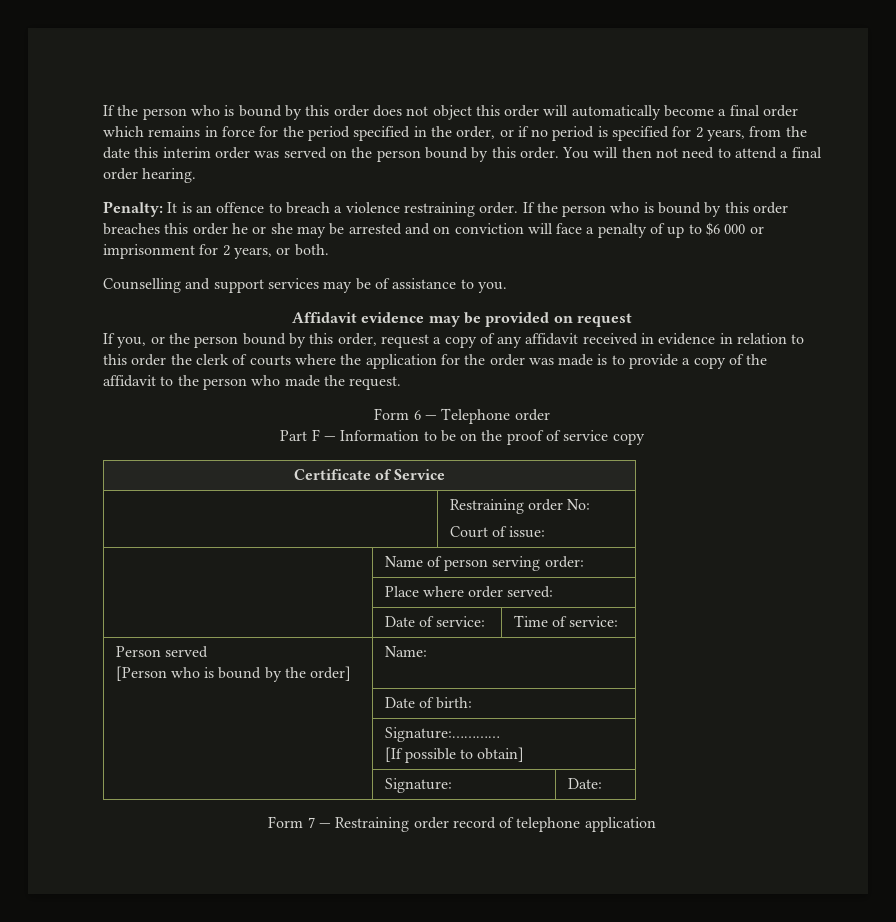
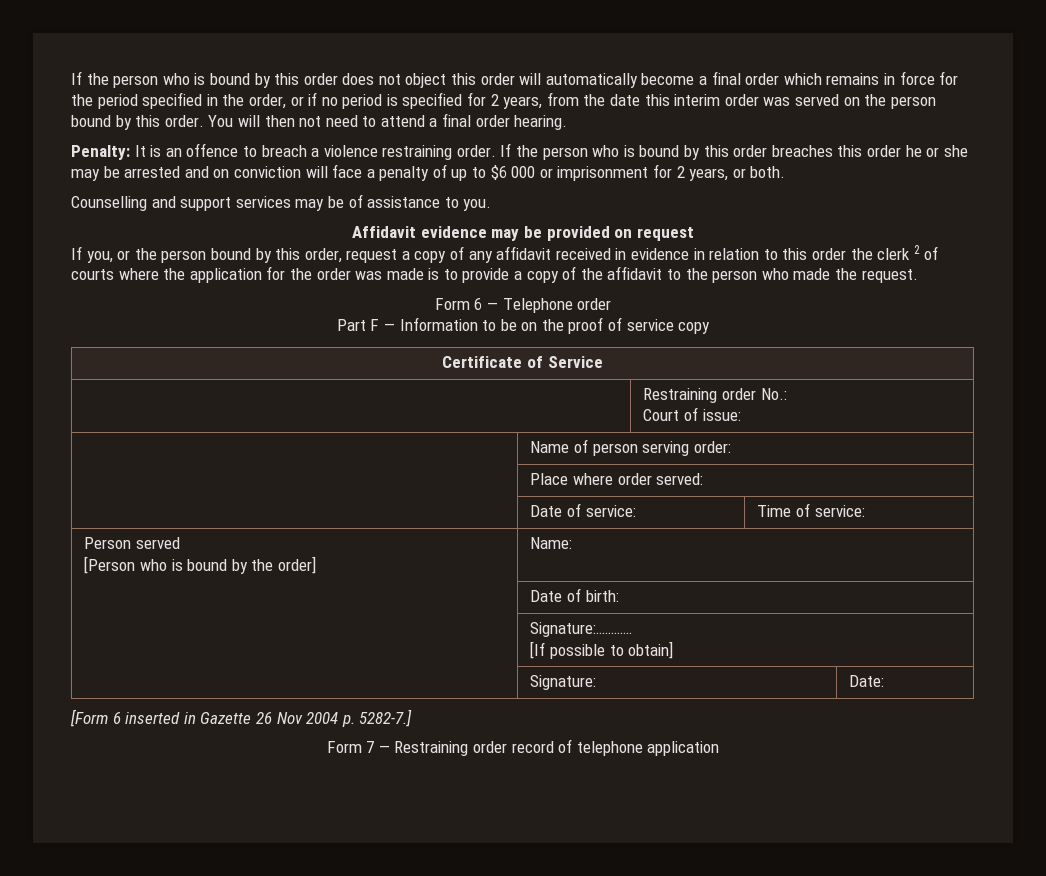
(229, 359) none -> [913,245,920,254] 2
[567,499,591,510] No: -> [760,388,787,400] No.:
(602, 783) none -> [70,709,413,727] // [Form 6 inserted in Gazette 26 Nov 2004 p. 5282-7.]

